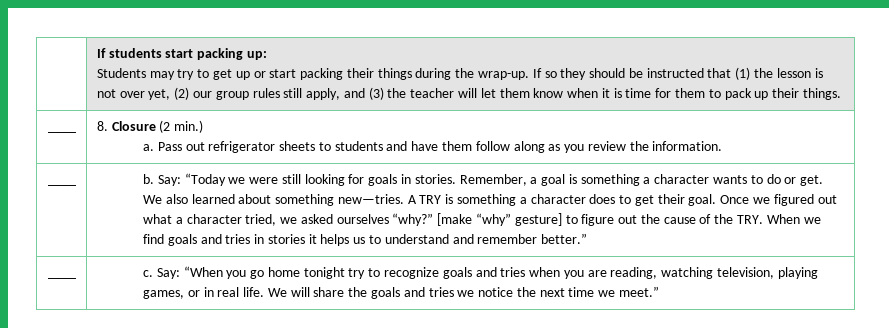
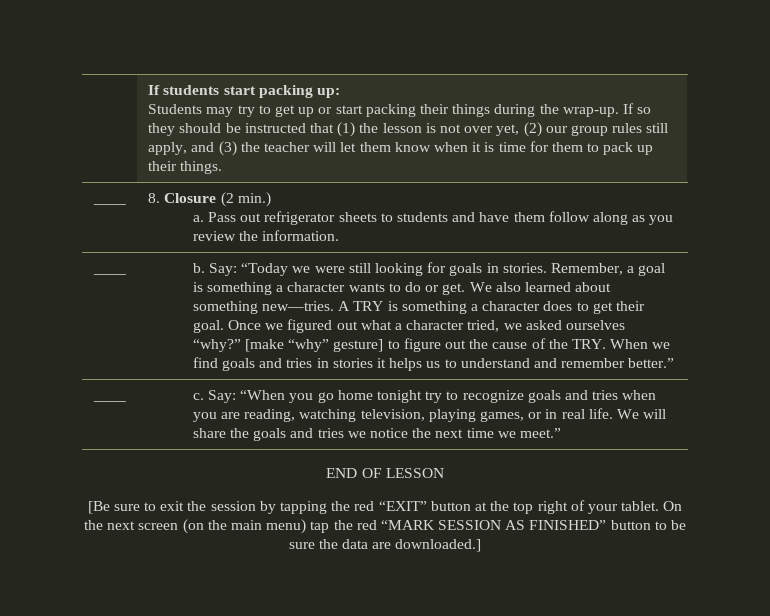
(659, 291) none -> [326,468,444,478] [87,500,683,514] [84,519,686,534] [288,539,482,552] // END OF LESSON // [Be sure to exit the session by tapping the red “EXIT” button at the top right of your tablet. On the next screen (on the main menu) tap the red “MARK SESSION AS FINISHED” button to be sure the data are downloaded.]

